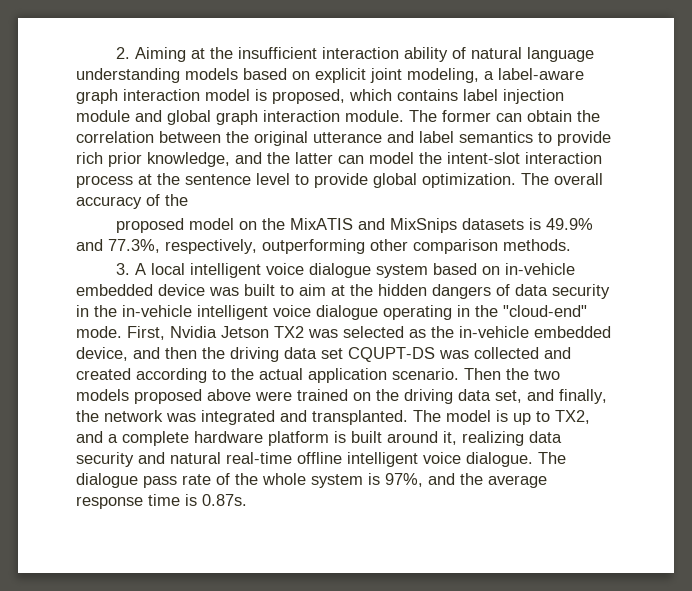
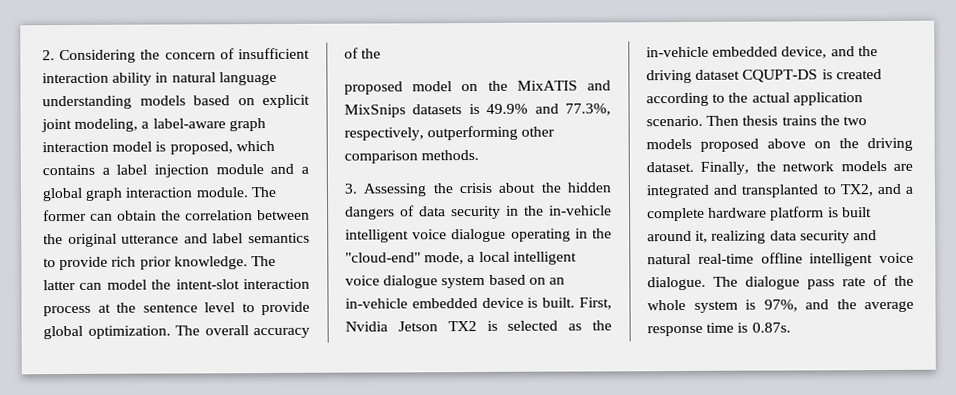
[135,47,234,62] Aiming at the -> [59,48,235,64] Considering the concern of
[452,47,467,59] of -> [155,72,169,83] in
(458, 95) none -> [101,167,110,175] a
(162, 116) none -> [300,166,309,174] a
[147,152,290,167] knowledge, and the -> [173,255,276,270] knowledge. The
[135,263,576,278] [76,284,345,296] A local intelligent voice dialogue system based on in-vehicle embedded device was built to aim at -> [363,182,536,197] Assessing the crisis about
[76,326,122,338] mode. -> [424,251,577,265] [345,274,565,289] [345,297,576,309] mode, a local intelligent voice dialogue system based on an in-vehicle embedded device is built.
[308,329,338,338] was -> [486,320,498,331] is
[165,347,571,362] then the driving data set CQUPT-DS was collected and -> [857,46,878,57] [646,69,833,84] the driving dataset CQUPT-DS is
(501, 374) none -> [742,115,817,126] thesis trains
[255,389,348,401] were trained -> (806, 143) none
[458,389,607,404] [76,410,531,425] data set, and finally, the network was integrated and transplanted. The model is up -> [646,161,913,175] [646,184,820,199] dataset. Finally, the network models are integrated and transplanted

